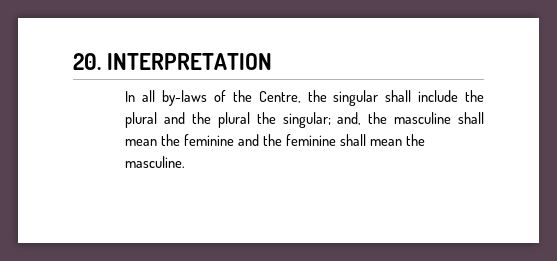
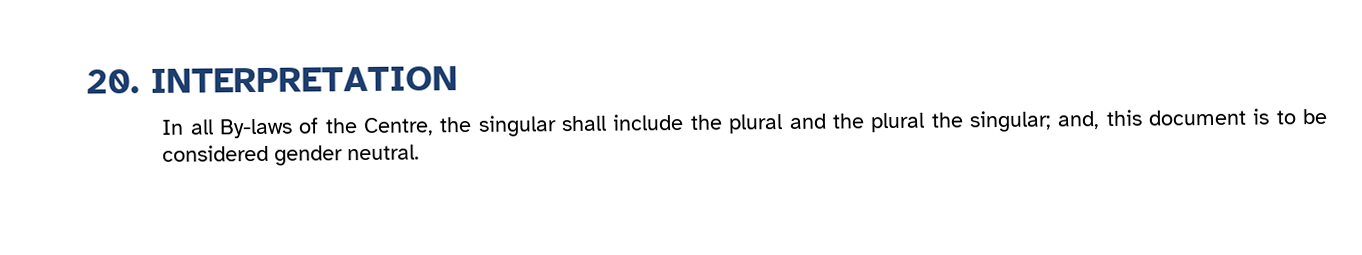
[162,90,208,106] by-laws -> [219,118,294,139] By-laws
[368,112,485,124] [125,134,425,146] [125,156,186,168] the masculine shall mean the feminine and the feminine shall mean the masculine. -> [1105,108,1327,126] [162,144,421,166] this document is to be considered gender neutral.

